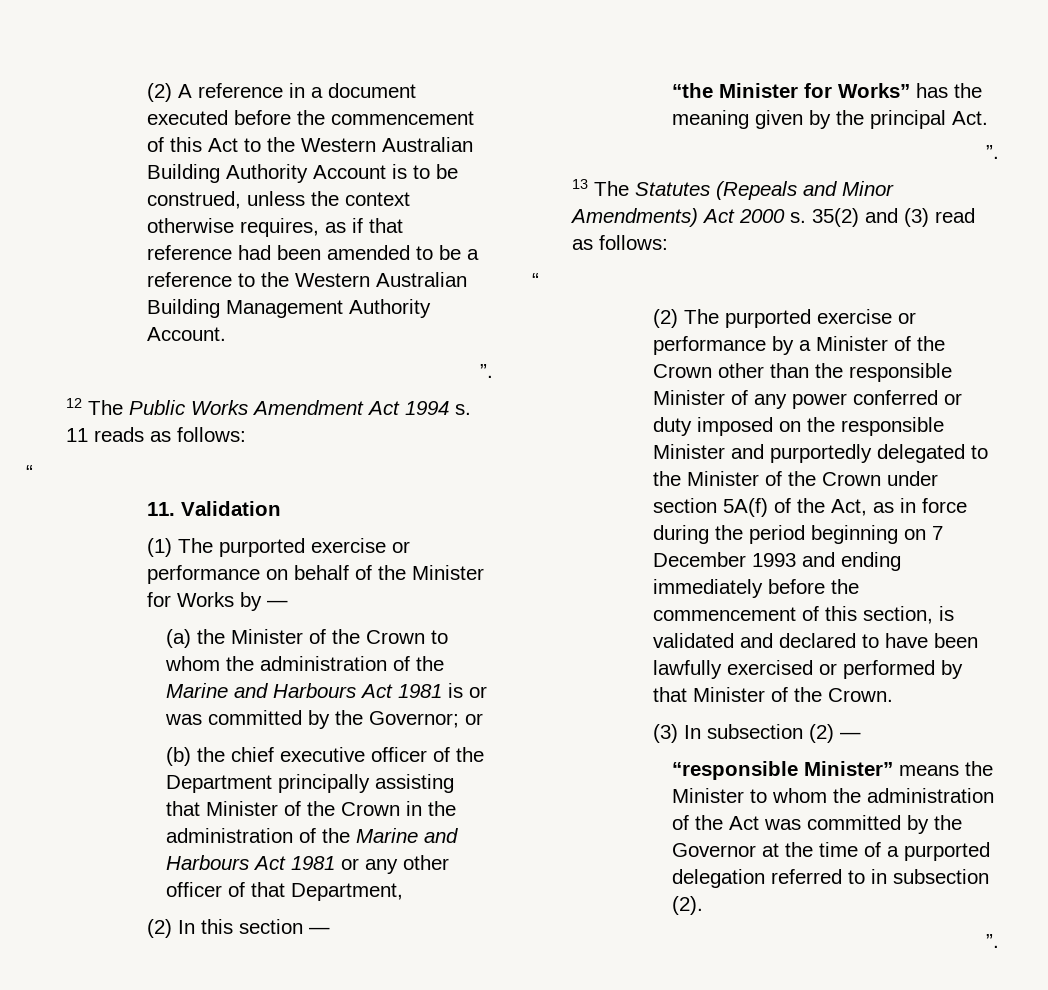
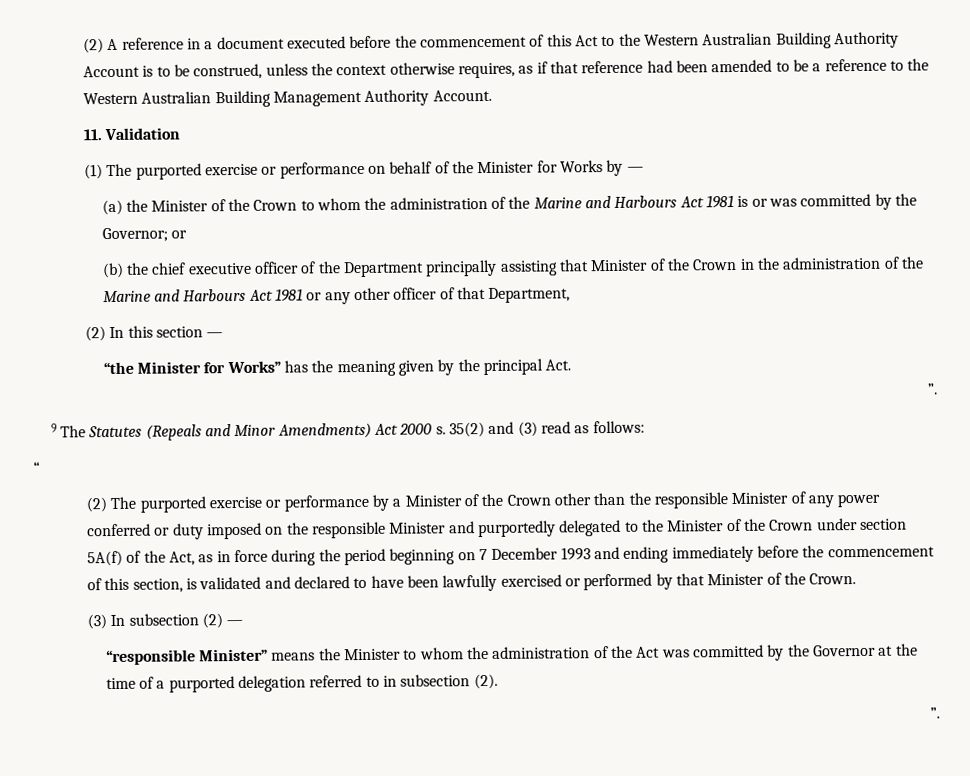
[480,364,493,378] [66,398,472,415] [66,427,247,442] [26,465,33,479] // ”. // 12 The Public Works Amendment Act 1994 s. 11 reads as follows: // “ -> (492, 95) none
[572,179,589,189] 13 -> [50,423,57,433] 9

